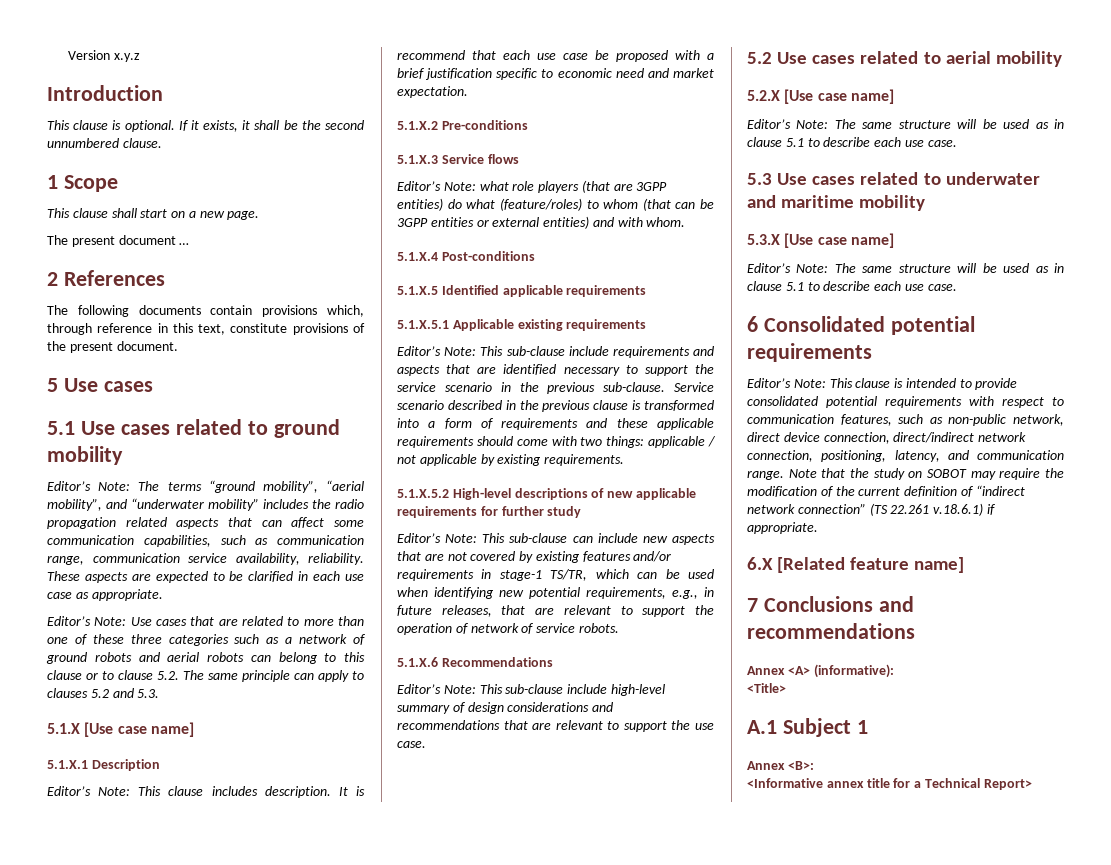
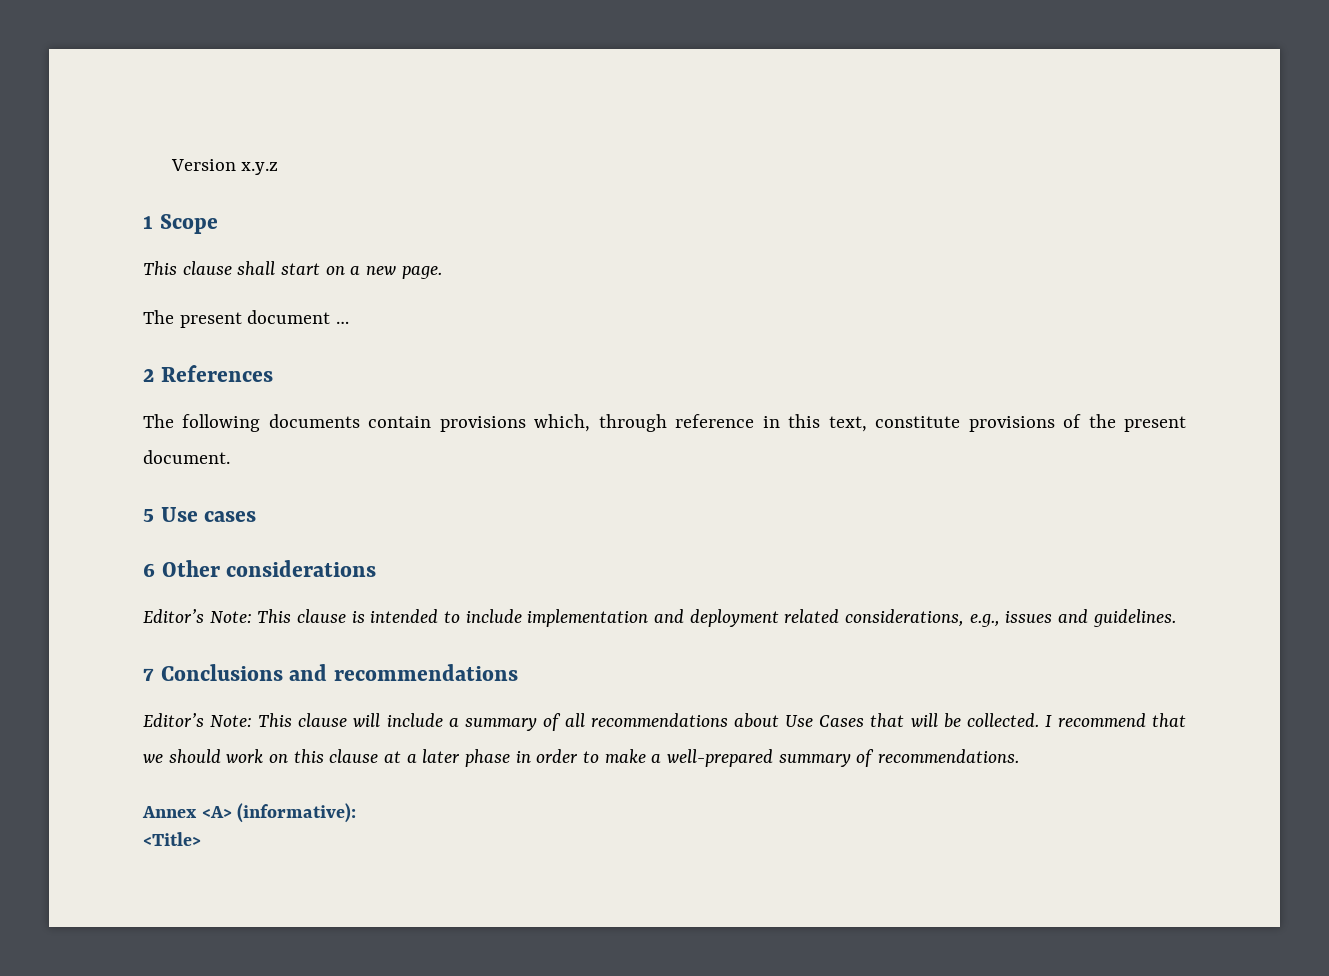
[47,85,163,101] [47,120,365,132] [47,138,162,148] // Introduction // This clause is optional. If it exists, it shall be the second unnumbered clause. -> (279, 168) none
[47,419,340,438] [47,446,123,465] [47,480,364,493] [47,498,364,511] [47,517,364,529] [47,535,364,547] [47,553,364,565] [47,571,364,583] [47,589,163,601] [47,616,365,626] [47,634,365,646] [46,652,365,664] [47,670,364,682] [47,688,160,698] [47,722,194,737] [47,759,160,771] [47,786,365,798] [397,50,714,62] [397,68,714,80] [397,86,468,98] [397,120,528,130] [397,154,519,164] [397,180,668,193] [397,198,714,211] [397,216,686,229] [397,251,535,261] [397,285,647,297] [397,319,647,331] [397,346,714,358] [397,364,714,376] [397,382,714,394] [397,400,714,412] [397,418,714,430] [397,436,716,448] [397,454,625,466] [397,488,696,500] [397,506,582,518] [397,533,715,545] [397,551,672,563] [397,569,714,581] [397,587,714,599] [397,605,714,617] [397,623,619,635] [397,657,553,667] [397,684,665,696] [397,702,614,714] [397,720,714,732] [397,741,426,748] [747,51,1062,67] [747,89,894,104] [747,119,1064,129] [747,137,957,147] [747,172,1040,185] [747,195,926,211] [747,233,894,248] [747,263,1064,273] [747,281,957,291] [747,316,975,335] [747,343,872,362] 5.1 Use cases related to ground mobility // Editor’s Note: The terms “ground mobility”, “aerial mobility”, and “underwater mobility” includes the radio propagation related aspects that can affect some communication capabilities, such as communication range, communication service availability, reliability. These aspects are expected to be clarified in each use case as appropriate. // Editor’s Note: Use cases that are related to more than one of these three categories such as a network of ground robots and aerial robots can belong to this clause or to clause 5.2. The same principle can apply to clauses 5.2 and 5.3. // 5.1.X [Use case name] // 5.1.X.1 Description // Editor’s Note: This clause includes description. It is recommend that each use case be proposed with a brief justification specific to economic need and market expectation. // 5.1.X.2 Pre-conditions // 5.1.X.3 Service flows // Editor’s Note: what role players (that are 3GPP entities) do what (feature/roles) to whom (that can be 3GPP entities or external entities) and with whom. // 5.1.X.4 Post-conditions // 5.1.X.5 Identified applicable requirements // 5.1.X.5.1 Applicable existing requirements // Editor’s Note: This sub-clause include requirements and aspects that are identified necessary to support the service scenario in the previous sub-clause. Service scenario described in the previous clause is transformed into a form of requirements and these applicable requirements should come with two things: applicable / not applicable by existing requirements. // 5.1.X.5.2 High-level descriptions of new applicable requirements for further study // Editor’s Note: This sub-clause can include new aspects that are not covered by existing features and/or requirements in stage-1 TS/TR, which can be used when identifying new potential requirements, e.g., in future releases, that are relevant to support the operation of network of service robots. // 5.1.X.6 Recommendations // Editor’s Note: This sub-clause include high-level summary of design considerations and recommendations that are relevant to support the use case. // 5.2 Use cases related to aerial mobility // 5.2.X [Use case name] // Editor’s Note: The same structure will be used as in clause 5.1 to describe each use case. // 5.3 Use cases related to underwater and maritime mobility // 5.3.X [Use case name] // Editor’s Note: The same structure will be used as in clause 5.1 to describe each use case. // 6 Consolidated potential requirements -> [143,560,377,577] 6 Other considerations
[975,378,1018,390] [747,396,1064,408] [747,414,1064,426] [747,432,1027,444] [747,450,1064,462] [747,468,1064,480] [747,485,1025,497] [747,503,995,516] [747,522,818,534] [747,557,965,573] [747,596,914,612] [747,623,915,639] [747,664,894,678] [747,683,786,693] [747,718,868,737] [747,761,814,770] [747,778,1032,790] provide consolidated potential requirements with respect to communication features, such as non-public network, direct device connection, direct/indirect network connection, positioning, latency, and communication range. Note that the study on SOBOT may require the modification of the current definition of “indirect network connection” (TS 22.261 v.18.6.1) if appropriate. // 6.X [Related feature name] // 7 Conclusions and recommendations // Annex <A> (informative): // <Title> // A.1 Subject 1 // Annex <B>: // <Informative annex title for a Technical Report> -> [465,609,1176,627] [143,664,518,681] [143,713,1187,731] [143,749,1020,767] [142,803,357,823] [143,832,201,846] include implementation and deployment related considerations, e.g., issues and guidelines. // 7 Conclusions and recommendations // Editor’s Note: This clause will include a summary of all recommendations about Use Cases that will be collected. I recommend that we should work on this clause at a later phase in order to make a well-prepared summary of recommendations. // Annex <A> (informative): // <Title>

